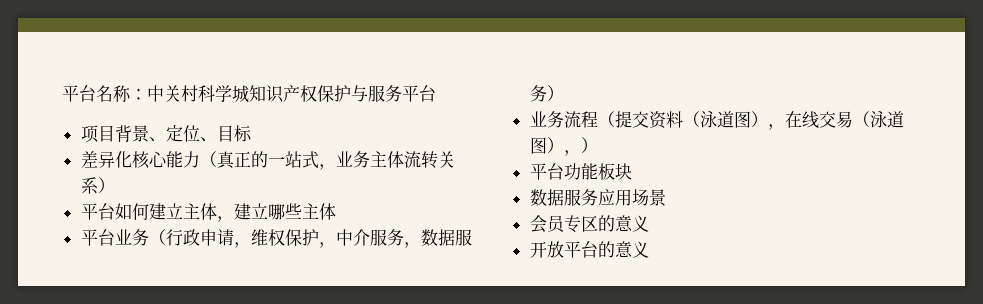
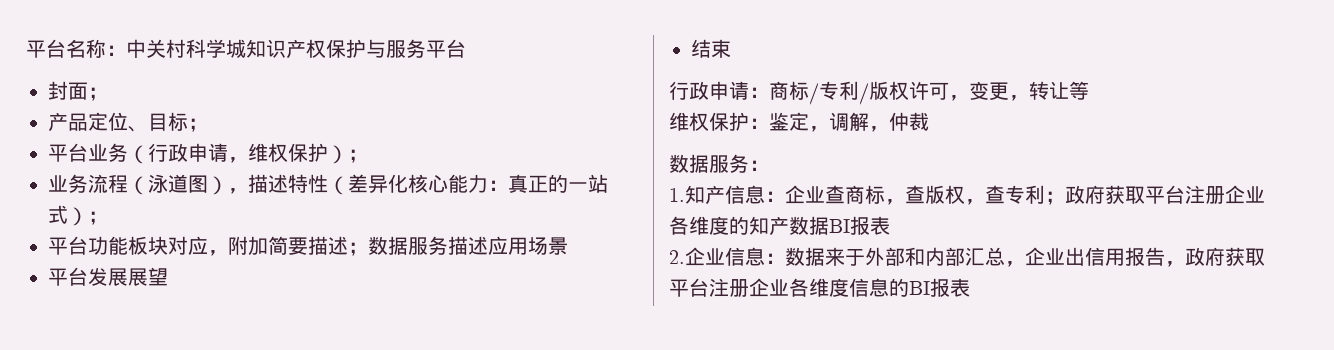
[80,125,166,143] 项目背景、 -> [48,81,108,101] [48,112,88,131] 封面； // 产品
[80,151,455,170] [80,177,115,194] [80,203,336,222] // 差异化核心能力（真正的一站式，业务主体流转关系） // 平台如何建立主体，建立哪些主体 -> [188,118,208,132] ；
[318,229,472,248] [529,85,564,102] ，中介服务，数据服务） -> [328,145,368,164] ）；
[614,111,904,130] [529,137,598,156] [529,163,632,180] [529,189,666,206] [529,215,649,233] [529,241,649,258] 提交资料（泳道图），在线交易（泳道图），） // 平台功能板块 // 数据服务应用场景 // 会员专区的意义 // 开放平台的意义 -> [148,174,608,195] [48,205,108,226] [48,236,568,256] [48,267,168,286] [691,39,731,58] [669,81,1089,105] [669,112,929,132] [669,154,769,173] [669,185,1265,205] [669,216,890,235] [669,247,1265,267] [669,278,970,297] 泳道图），描述特性（差异化核心能力：真正的一站式）； // 平台功能板块对应，附加简要描述；数据服务描述应用场景 // 平台发展展望 // 结束 // 行政申请：商标/专利/版权许可，变更，转让等 // 维权保护：鉴定，调解，仲裁 // 数据服务： // 1.知产信息：企业查商标，查版权，查专利；政府获取平台注册企业各维度的知产数据BI报表 // 2.企业信息：数据来于外部和内部汇总，企业出信用报告，政府获取平台注册企业各维度信息的BI报表

